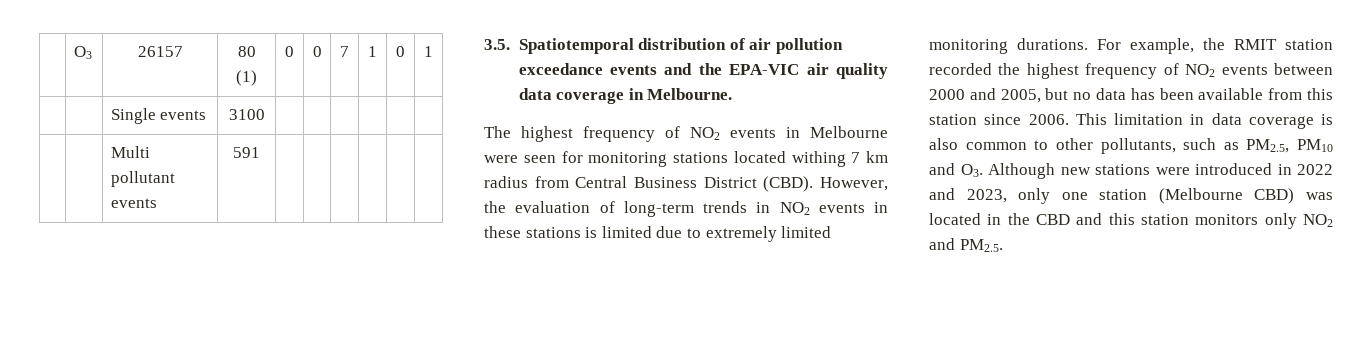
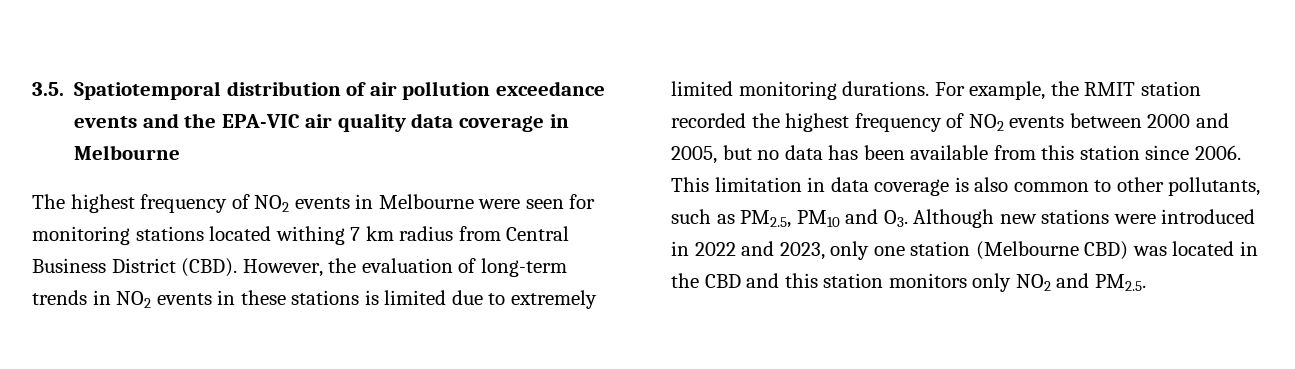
[73,46,92,59] [137,46,183,57] [237,46,256,57] [236,70,257,86] [285,46,294,57] [312,46,322,57] [340,46,349,57] [368,46,377,57] [396,46,405,57] [424,46,433,57] [110,108,207,124] [228,109,265,120] [110,146,150,158] [110,171,175,187] [110,198,157,208] [233,147,260,158] | O3 | 26157 | 80 (1) | 0 | 0 | 7 | 1 | 0 | 1 // | | Single events | 3100 | | | | | | // | | Multi pollutant events | 591 | | | | | | // -> (32, 89) none
[647,88,733,100] Melbourne. -> [74,145,181,160] Melbourne

